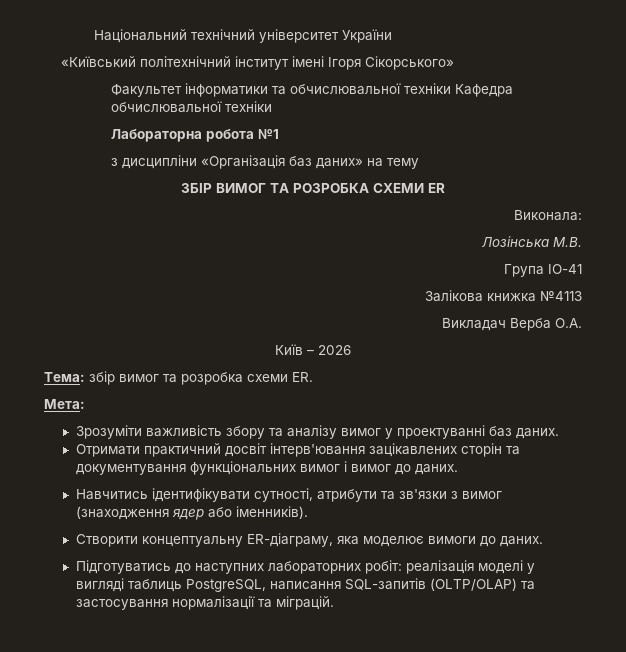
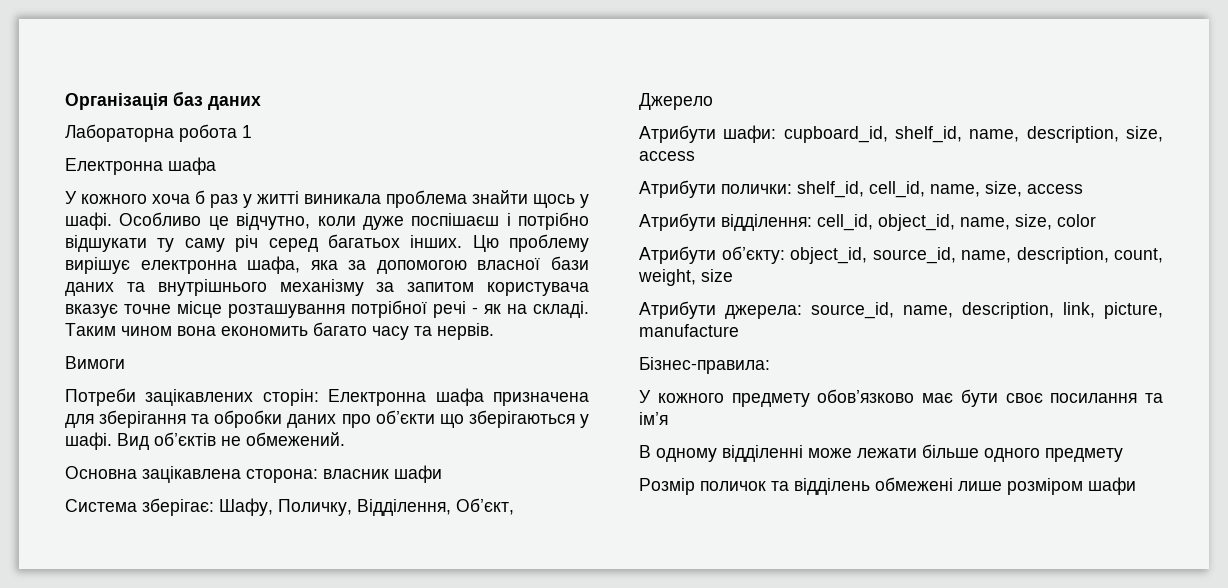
[94,29,393,43] [60,56,454,70] [110,83,513,97] [110,101,272,113] [110,129,279,142] [110,155,419,169] [181,183,445,193] [514,210,582,221] [482,236,582,247] [504,264,582,277] [425,290,582,302] [442,318,582,331] [275,344,351,355] [44,371,313,385] [44,399,85,409] [75,425,559,439] [75,443,520,457] [75,461,458,475] [75,488,502,502] [75,506,308,520] [75,533,543,547] [75,560,535,574] [75,578,535,592] [75,596,334,610] Національний технічний університет України // «Київський політехнічний інститут імені Ігоря Сікорського» // Факультет інформатики та обчислювальної техніки Кафедра обчислювальної техніки // Лабораторна робота №1 // з дисципліни «Організація баз даних» на тему // ЗБІР ВИМОГ ТА РОЗРОБКА СХЕМИ ER // Виконала: // Лозінська М.В. // Група ІО-41 // Залікова книжка №4113 // Викладач Верба О.А. // Київ – 2026 // Тема: збір вимог та розробка схеми ER. // Мета: // Зрозуміти важливість збору та аналізу вимог у проектуванні баз даних. // Отримати практичний досвіт інтерв'ювання зацікавлених сторін та документування функціональних вимог і вимог до даних. // Навчитись ідентифікувати сутності, атрибути та зв'язки з вимог (знаходження ядер або іменників). // Створити концептуальну ER-діаграму, яка моделює вимоги до даних. // Підготуватись до наступних лабораторних робіт: реалізація моделі у вигляді таблиць PostgreSQL, написання SQL-запитів (OLTP/OLAP) та застосування нормалізації та міграцій. -> [65,91,261,110] [65,124,252,142] [65,157,216,175] [65,190,589,208] [65,212,589,230] [65,234,589,252] [65,256,589,274] [65,279,589,296] [65,300,589,318] [65,322,494,340] [65,356,125,369] [65,388,589,406] [65,410,589,428] [65,432,345,450] [65,465,442,483] [65,498,514,516] [639,93,713,110] [639,125,1163,143] [639,151,695,161] [639,180,1083,198] [639,213,1096,231] [639,246,1163,264] [638,269,733,286] [639,301,1163,319] [639,324,739,337] [639,357,770,374] [639,389,1163,407] [639,412,668,425] [639,444,1123,462] [639,477,1136,495] Організація баз даних // Лабораторна робота 1 // Електронна шафа // У кожного хоча б раз у житті виникала проблема знайти щось у шафі. Особливо це відчутно, коли дуже поспішаєш і потрібно відшукати ту саму річ серед багатьох інших. Цю проблему вирішує електронна шафа, яка за допомогою власної бази даних та внутрішнього механізму за запитом користувача вказує точне місце розташування потрібної речі - як на складі. Таким чином вона економить багато часу та нервів. // Вимоги // Потреби зацікавлених сторін: Електронна шафа призначена для зберігання та обробки даних про об’єкти що зберігаються у шафі. Вид об’єктів не обмежений. // Основна зацікавлена сторона: власник шафи // Система зберігає: Шафу, Поличку, Відділення, Об’єкт, Джерело // Атрибути шафи: cupboard_id, shelf_id, name, description, size, access // Атрибути полички: shelf_id, cell_id, name, size, access // Атрибути відділення: cell_id, object_id, name, size, color // Атрибути об’єкту: object_id, source_id, name, description, count, weight, size // Атрибути джерела: source_id, name, description, link, picture, manufacture // Бізнес-правила: // У кожного предмету обов’язково має бути своє посилання та ім’я // В одному відділенні може лежати більше одного предмету // Розмір поличок та відділень обмежені лише розміром шафи

